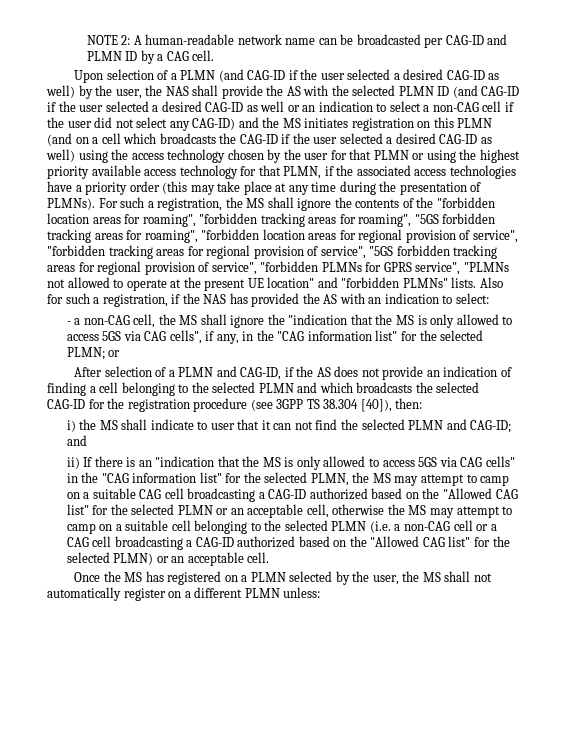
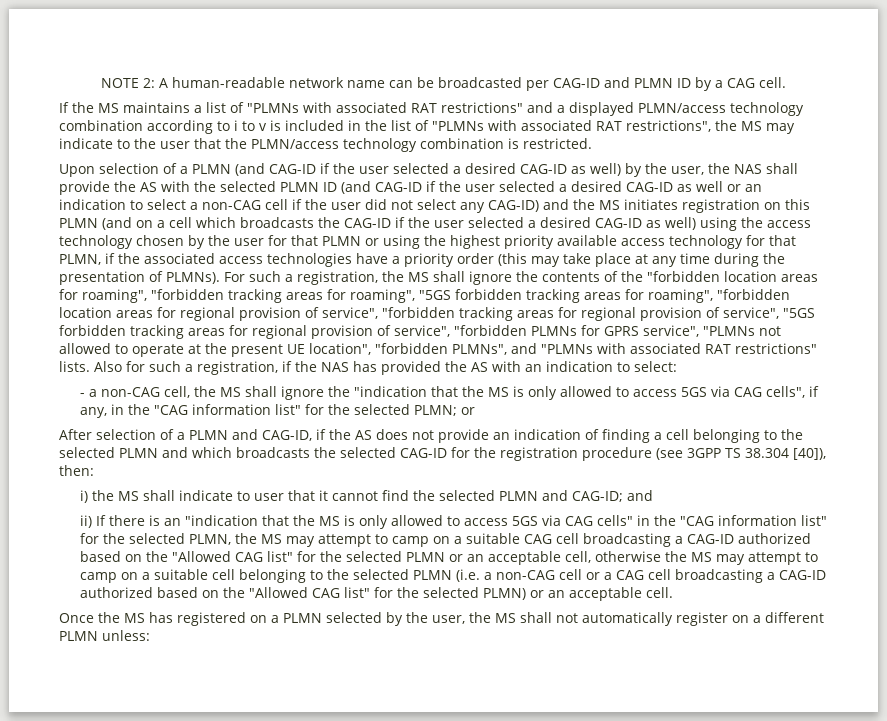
(215, 55) none -> [59,102,804,116] [59,120,795,134] [59,138,592,152] // If the MS maintains a list of "PLMNs with associated RAT restrictions" and a displayed PLMN/access technology combination according to i to v is included in the list of "PLMNs with associated RAT restrictions", the MS may indicate to the user that the PLMN/access technology combination is restricted.
[267,277,448,288] location" and "forbidden PLMNs" -> [309,343,817,355] location", "forbidden PLMNs", and "PLMNs with associated RAT restrictions"
[273,421,313,430] can not -> [331,491,378,501] cannot

